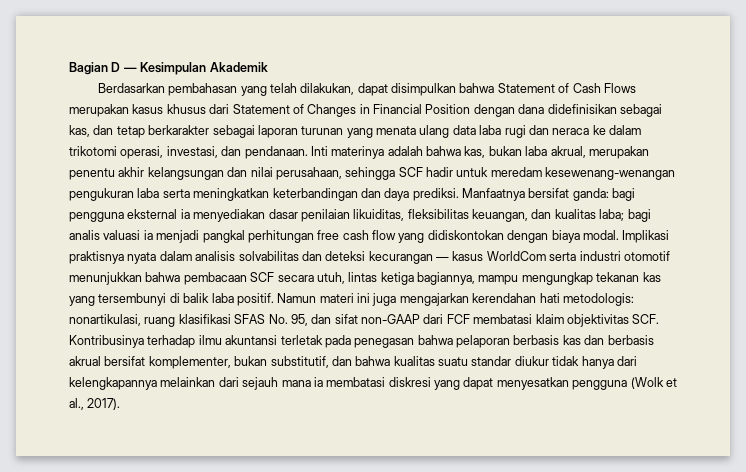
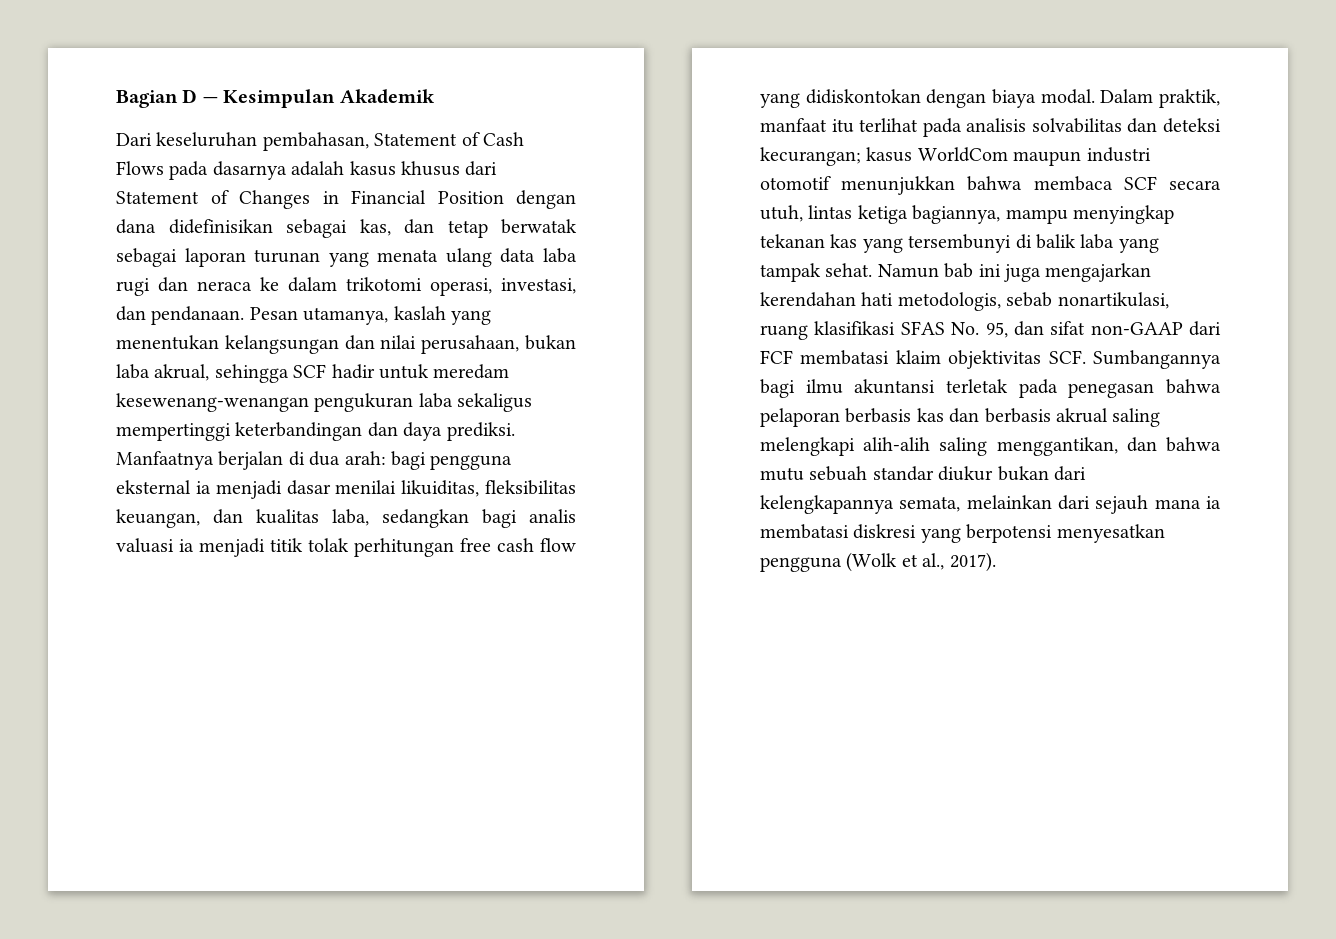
[97,83,495,96] Berdasarkan pembahasan yang telah dilakukan, dapat disimpulkan bahwa -> [116,132,369,151] Dari keseluruhan pembahasan,
[69,104,129,117] merupakan -> [169,161,345,180] pada dasarnya adalah
[148,125,210,135] berkarakter -> [501,219,577,234] berwatak
[310,146,649,159] [69,167,145,180] Inti materinya adalah bahwa kas, bukan laba akrual, merupakan penentu akhir -> [249,306,491,325] [116,335,219,350] Pesan utamanya, kaslah yang menentukan
(342, 173) none -> [525,335,576,350] [116,364,210,381] bukan laba akrual,
[162,188,270,201] serta meningkatkan -> [457,393,533,412] [116,423,231,441] sekaligus mempertinggi
[528,188,609,201] bersifat ganda: -> [218,451,386,470] berjalan di dua arah:
[193,209,350,222] menyediakan dasar penilaian -> [215,480,397,499] menjadi dasar menilai
[599,209,625,221] laba; -> [332,509,469,528] laba, sedangkan
[202,230,245,243] pangkal -> [270,538,349,552] titik tolak
[622,230,670,243] [69,251,192,264] Implikasi praktisnya nyata dalam -> [1100,89,1220,108] [760,118,962,137] Dalam praktik, manfaat itu terlihat pada
[368,251,449,264] kecurangan — -> [760,147,861,166] kecurangan;
[549,252,577,261] serta -> [1013,151,1082,166] maupun
[183,272,247,285] pembacaan -> [1033,176,1113,191] membaca
[521,272,593,285] mengungkap -> [1073,205,1174,224] menyingkap
[236,293,354,306] positif. Namun materi -> [1118,238,1159,253] [760,263,974,282] yang tampak sehat. Namun bab
[562,293,634,306] metodologis: -> [897,292,1053,311] metodologis, sebab
[69,335,196,348] Kontribusinya terhadap -> [1093,350,1221,369] [760,379,795,398] Sumbangannya bagi
[104,356,614,369] bersifat komplementer, bukan substitutif, dan bahwa kualitas suatu standar diukur tidak hanya -> [1112,408,1161,427] [760,437,1221,456] [760,466,1049,481] saling melengkapi alih-alih saling menggantikan, dan bahwa mutu sebuah standar diukur bukan
(157, 383) none -> [899,496,961,512] semata,
[463,377,494,390] dapat -> [966,524,1053,543] berpotensi

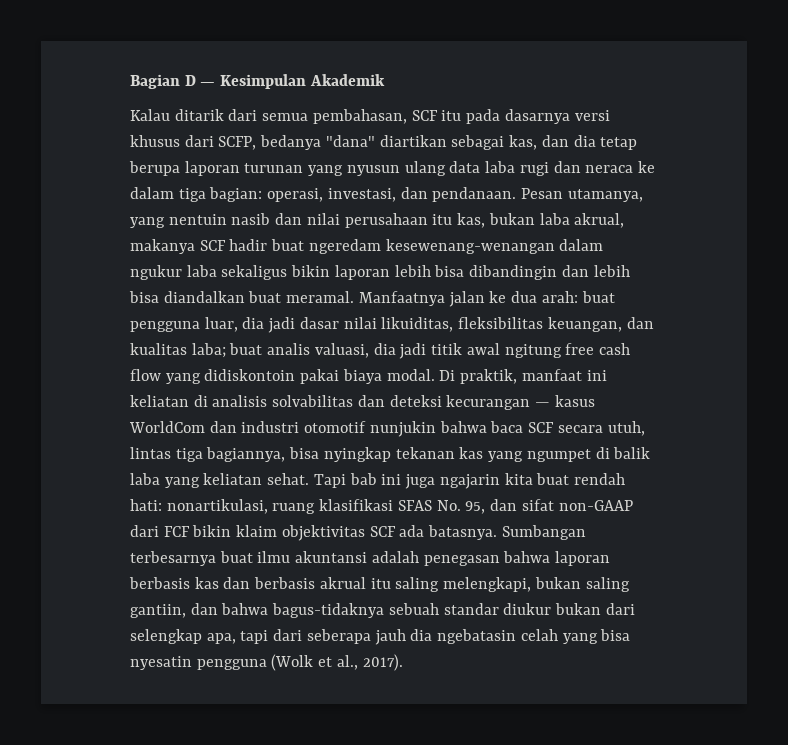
[116,132,524,151] [116,161,498,180] [116,190,576,209] [116,219,577,238] [116,248,177,267] Dari keseluruhan pembahasan, Statement of Cash Flows pada dasarnya adalah kasus khusus dari Statement of Changes in Financial Position dengan dana didefinisikan sebagai kas, dan tetap berwatak sebagai -> [130,109,610,124] [130,135,638,150] [129,161,180,176] Kalau ditarik dari semua pembahasan, SCF itu pada dasarnya versi khusus dari SCFP, bedanya "dana" diartikan sebagai kas, dan dia tetap berupa
[377,249,439,262] menata -> [346,165,400,176] nyusun
[346,277,422,291] trikotomi -> [178,187,263,202] tiga bagian:
[393,306,491,325] [116,335,520,354] kaslah yang menentukan kelangsungan dan nilai perusahaan, -> [130,213,486,228] yang nentuin nasib dan nilai perusahaan itu kas,
[214,364,289,383] sehingga -> [130,239,195,254] makanya
[379,364,510,379] [116,393,533,412] [116,422,515,441] [116,451,513,470] [116,480,397,499] untuk meredam kesewenang-wenangan pengukuran laba sekaligus mempertinggi keterbandingan dan daya prediksi. Manfaatnya berjalan di dua arah: bagi pengguna eksternal ia menjadi dasar menilai -> [271,239,604,254] [130,265,630,280] [129,291,615,307] [130,317,377,333] buat ngeredam kesewenang-wenangan dalam ngukur laba sekaligus bikin laporan lebih bisa dibandingin dan lebih bisa diandalkan buat meramal. Manfaatnya jalan ke dua arah: buat pengguna luar, dia jadi dasar nilai
[332,509,576,528] [116,538,454,557] laba, sedangkan bagi analis valuasi ia menjadi titik tolak perhitungan -> [191,343,562,359] laba; buat analis valuasi, dia jadi titik awal ngitung
[805,89,987,108] didiskontokan dengan -> [204,369,340,384] didiskontoin pakai
[1100,89,1154,103] Dalam -> [439,370,456,381] Di
[831,118,962,137] itu terlihat pada -> [586,370,607,381] [130,395,208,407] ini keliatan di
[760,147,861,166] kecurangan; -> [446,395,551,410] kecurangan —
[1013,151,1082,166] maupun -> [209,421,237,433] dan
[841,176,1113,195] menunjukkan bahwa membaca -> [369,421,524,437] nunjukin bahwa baca
[857,205,1174,224] ketiga bagiannya, mampu menyingkap -> [175,447,391,462] tiga bagiannya, bisa nyingkap
[908,234,1012,253] tersembunyi -> [526,449,591,462] ngumpet
[760,263,1152,282] [760,292,1053,311] tampak sehat. Namun bab ini juga mengajarkan kerendahan hati metodologis, sebab -> [203,473,625,489] [130,499,162,511] keliatan sehat. Tapi bab ini juga ngajarin kita buat rendah hati:
[800,350,890,365] membatasi -> [192,525,232,537] bikin
[1048,350,1221,369] [760,379,1058,398] SCF. Sumbangannya bagi ilmu akuntansi terletak pada -> [369,525,586,540] [130,551,419,566] SCF ada batasnya. Sumbangan terbesarnya buat ilmu akuntansi adalah
[760,408,840,427] pelaporan -> [555,551,611,566] laporan
[1112,408,1161,427] [760,437,1118,456] saling melengkapi alih-alih saling menggantikan, -> [370,577,630,592] [130,604,186,618] itu saling melengkapi, bukan saling gantiin,
[760,467,804,481] mutu -> [272,603,385,618] bagus-tidaknya
[760,495,1221,514] [760,524,1165,543] kelengkapannya semata, melainkan dari sejauh mana ia membatasi diskresi yang berpotensi menyesatkan -> [130,629,631,645] [130,656,192,670] selengkap apa, tapi dari seberapa jauh dia ngebatasin celah yang bisa nyesatin

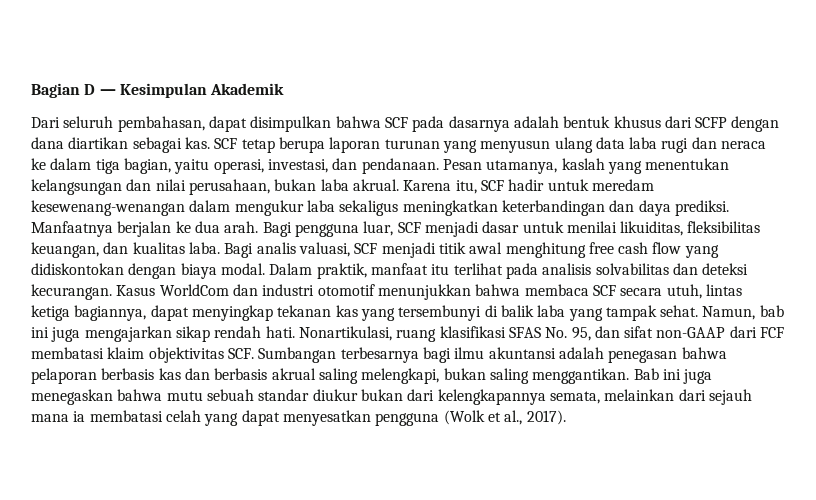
[130,109,610,124] [130,135,596,150] Kalau ditarik dari semua pembahasan, SCF itu pada dasarnya versi khusus dari SCFP, bedanya "dana" diartikan sebagai kas, dan dia -> [31,116,780,132] [31,137,238,153] Dari seluruh pembahasan, dapat disimpulkan bahwa SCF pada dasarnya adalah bentuk khusus dari SCFP dengan dana diartikan sebagai kas. SCF
[346,165,400,176] nyusun -> [480,140,551,153] menyusun
[209,187,263,202] bagian: -> [123,158,210,174] bagian, yaitu
[130,213,625,228] [130,239,381,254] yang nentuin nasib dan nilai perusahaan itu kas, bukan laba akrual, makanya SCF hadir buat ngeredam -> [561,158,730,174] [31,179,654,195] kaslah yang menentukan kelangsungan dan nilai perusahaan, bukan laba akrual. Karena itu, SCF hadir untuk meredam
[130,265,182,280] ngukur -> [234,200,304,216] mengukur
[291,265,630,280] [129,291,615,307] [130,317,377,333] bikin laporan lebih bisa dibandingin dan lebih bisa diandalkan buat meramal. Manfaatnya jalan ke dua arah: buat pengguna luar, dia jadi dasar nilai -> [402,200,729,216] [31,221,617,237] meningkatkan keterbandingan dan daya prediksi. Manfaatnya berjalan ke dua arah. Bagi pengguna luar, SCF menjadi dasar untuk menilai
[191,343,427,359] laba; buat analis valuasi, dia jadi -> [188,242,436,258] laba. Bagi analis valuasi, SCF menjadi
[504,344,562,358] ngitung -> [505,242,586,258] menghitung
[204,369,340,384] didiskontoin pakai -> [31,263,177,279] didiskontokan dengan
[439,370,456,381] Di -> [269,263,313,275] Dalam
[586,370,607,381] [130,395,208,407] ini keliatan di -> [431,263,538,279] itu terlihat pada
[446,395,595,410] kecurangan — kasus -> [31,284,156,300] kecurangan. Kasus
[369,421,524,437] nunjukin bahwa baca -> [377,284,589,300] menunjukkan bahwa membaca
[175,447,391,462] tiga bagiannya, bisa nyingkap -> [31,305,273,321] ketiga bagiannya, dapat menyingkap
[526,449,591,462] ngumpet -> [398,305,482,321] tersembunyi
[203,473,625,489] [130,499,268,514] keliatan sehat. Tapi bab ini juga ngajarin kita buat rendah hati: nonartikulasi, -> [605,305,784,321] [31,326,392,342] tampak sehat. Namun, bab ini juga mengajarkan sikap rendah hati. Nonartikulasi,
[192,525,232,537] bikin -> [31,347,104,359] membatasi
[369,525,498,540] SCF ada batasnya. -> [227,348,254,359] SCF.
[219,551,253,563] buat -> [422,347,451,363] bagi
[555,551,611,566] laporan -> [31,368,97,384] pelaporan
[370,578,391,589] itu -> (316, 374) none
[130,603,385,618] gantiin, dan bahwa bagus-tidaknya -> [532,368,713,384] [31,389,203,405] menggantikan. Bab ini juga menegaskan bahwa mutu
[130,629,631,645] [130,656,192,670] selengkap apa, tapi dari seberapa jauh dia ngebatasin celah yang bisa nyesatin -> [437,389,752,405] [31,410,371,426] kelengkapannya semata, melainkan dari sejauh mana ia membatasi celah yang dapat menyesatkan

